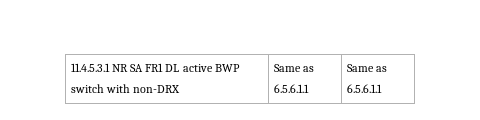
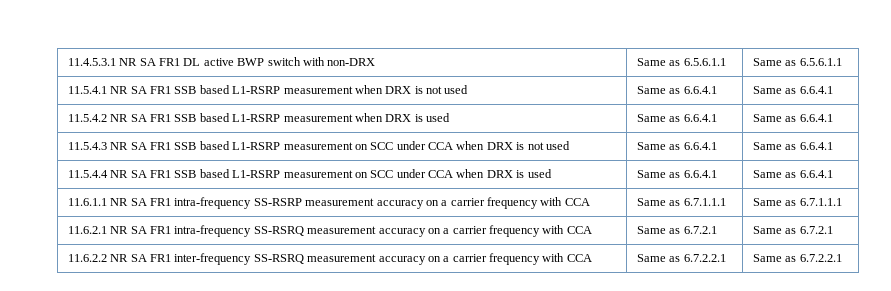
(382, 88) none -> [67,85,469,94] [636,86,717,94] [752,86,833,94] [67,113,451,122] [636,114,717,122] [752,114,833,122] [67,141,570,150] [636,142,717,150] [752,142,833,150] [67,169,552,178] [636,170,717,178] [752,170,833,178] [67,197,590,209] [636,198,726,206] [752,198,842,206] [67,225,592,237] [636,226,717,234] [752,226,833,234] [67,253,592,265] [636,254,726,262] [752,254,842,262] // 11.5.4.1 NR SA FR1 SSB based L1-RSRP measurement when DRX is not used | Same as 6.6.4.1 | Same as 6.6.4.1 // 11.5.4.2 NR SA FR1 SSB based L1-RSRP measurement when DRX is used | Same as 6.6.4.1 | Same as 6.6.4.1 // 11.5.4.3 NR SA FR1 SSB based L1-RSRP measurement on SCC under CCA when DRX is not used | Same as 6.6.4.1 | Same as 6.6.4.1 // 11.5.4.4 NR SA FR1 SSB based L1-RSRP measurement on SCC under CCA when DRX is used | Same as 6.6.4.1 | Same as 6.6.4.1 // 11.6.1.1 NR SA FR1 intra-frequency SS-RSRP measurement accuracy on a carrier frequency with CCA | Same as 6.7.1.1.1 | Same as 6.7.1.1.1 // 11.6.2.1 NR SA FR1 intra-frequency SS-RSRQ measurement accuracy on a carrier frequency with CCA | Same as 6.7.2.1 | Same as 6.7.2.1 // 11.6.2.2 NR SA FR1 inter-frequency SS-RSRQ measurement accuracy on a carrier frequency with CCA | Same as 6.7.2.2.1 | Same as 6.7.2.2.1

